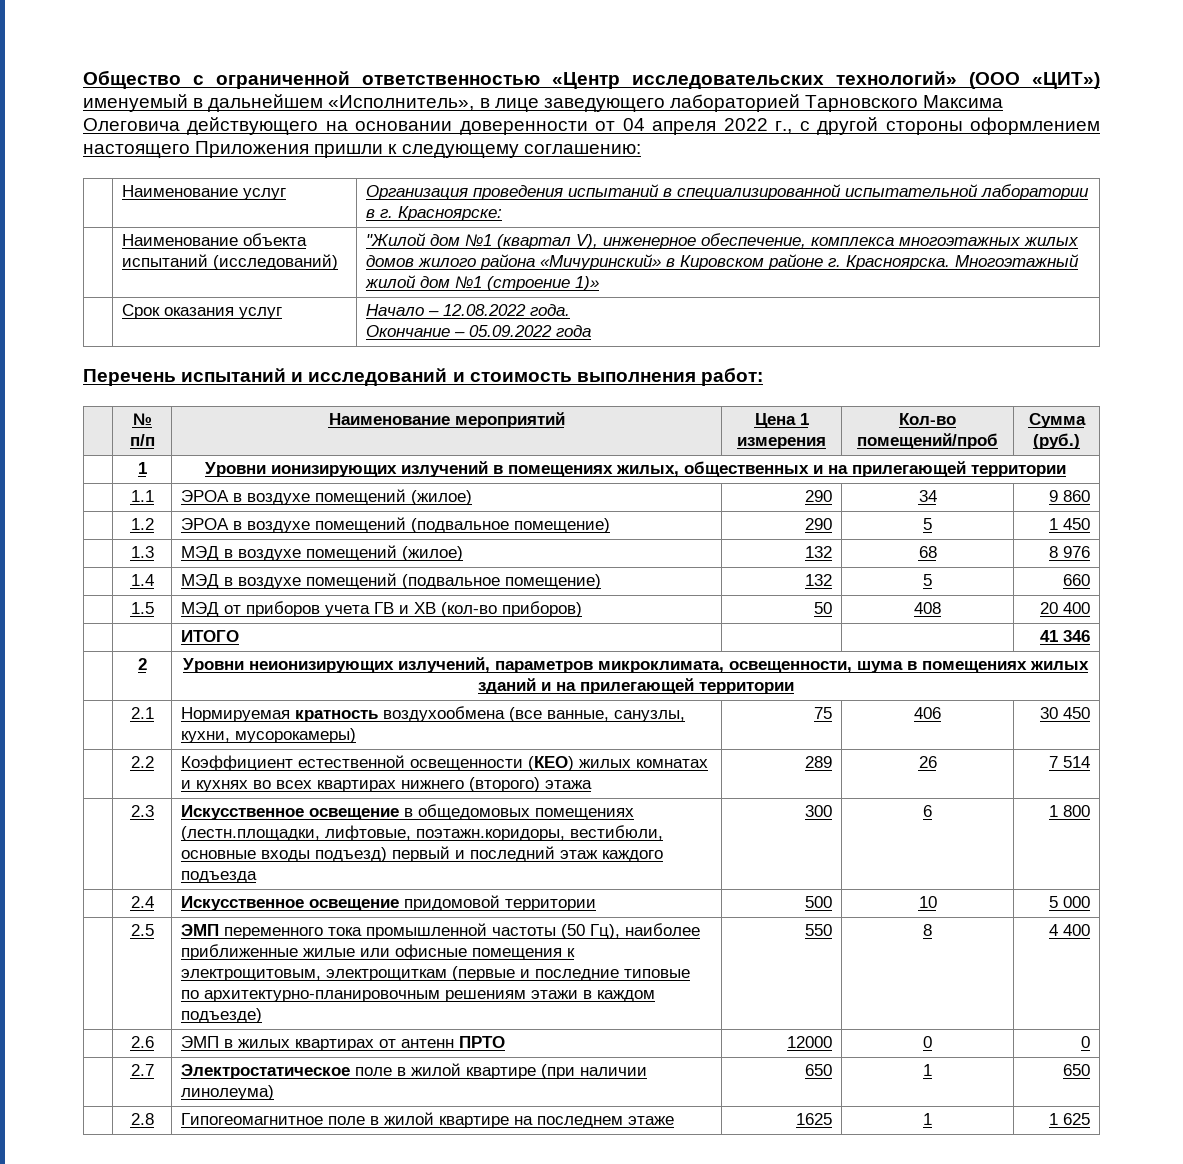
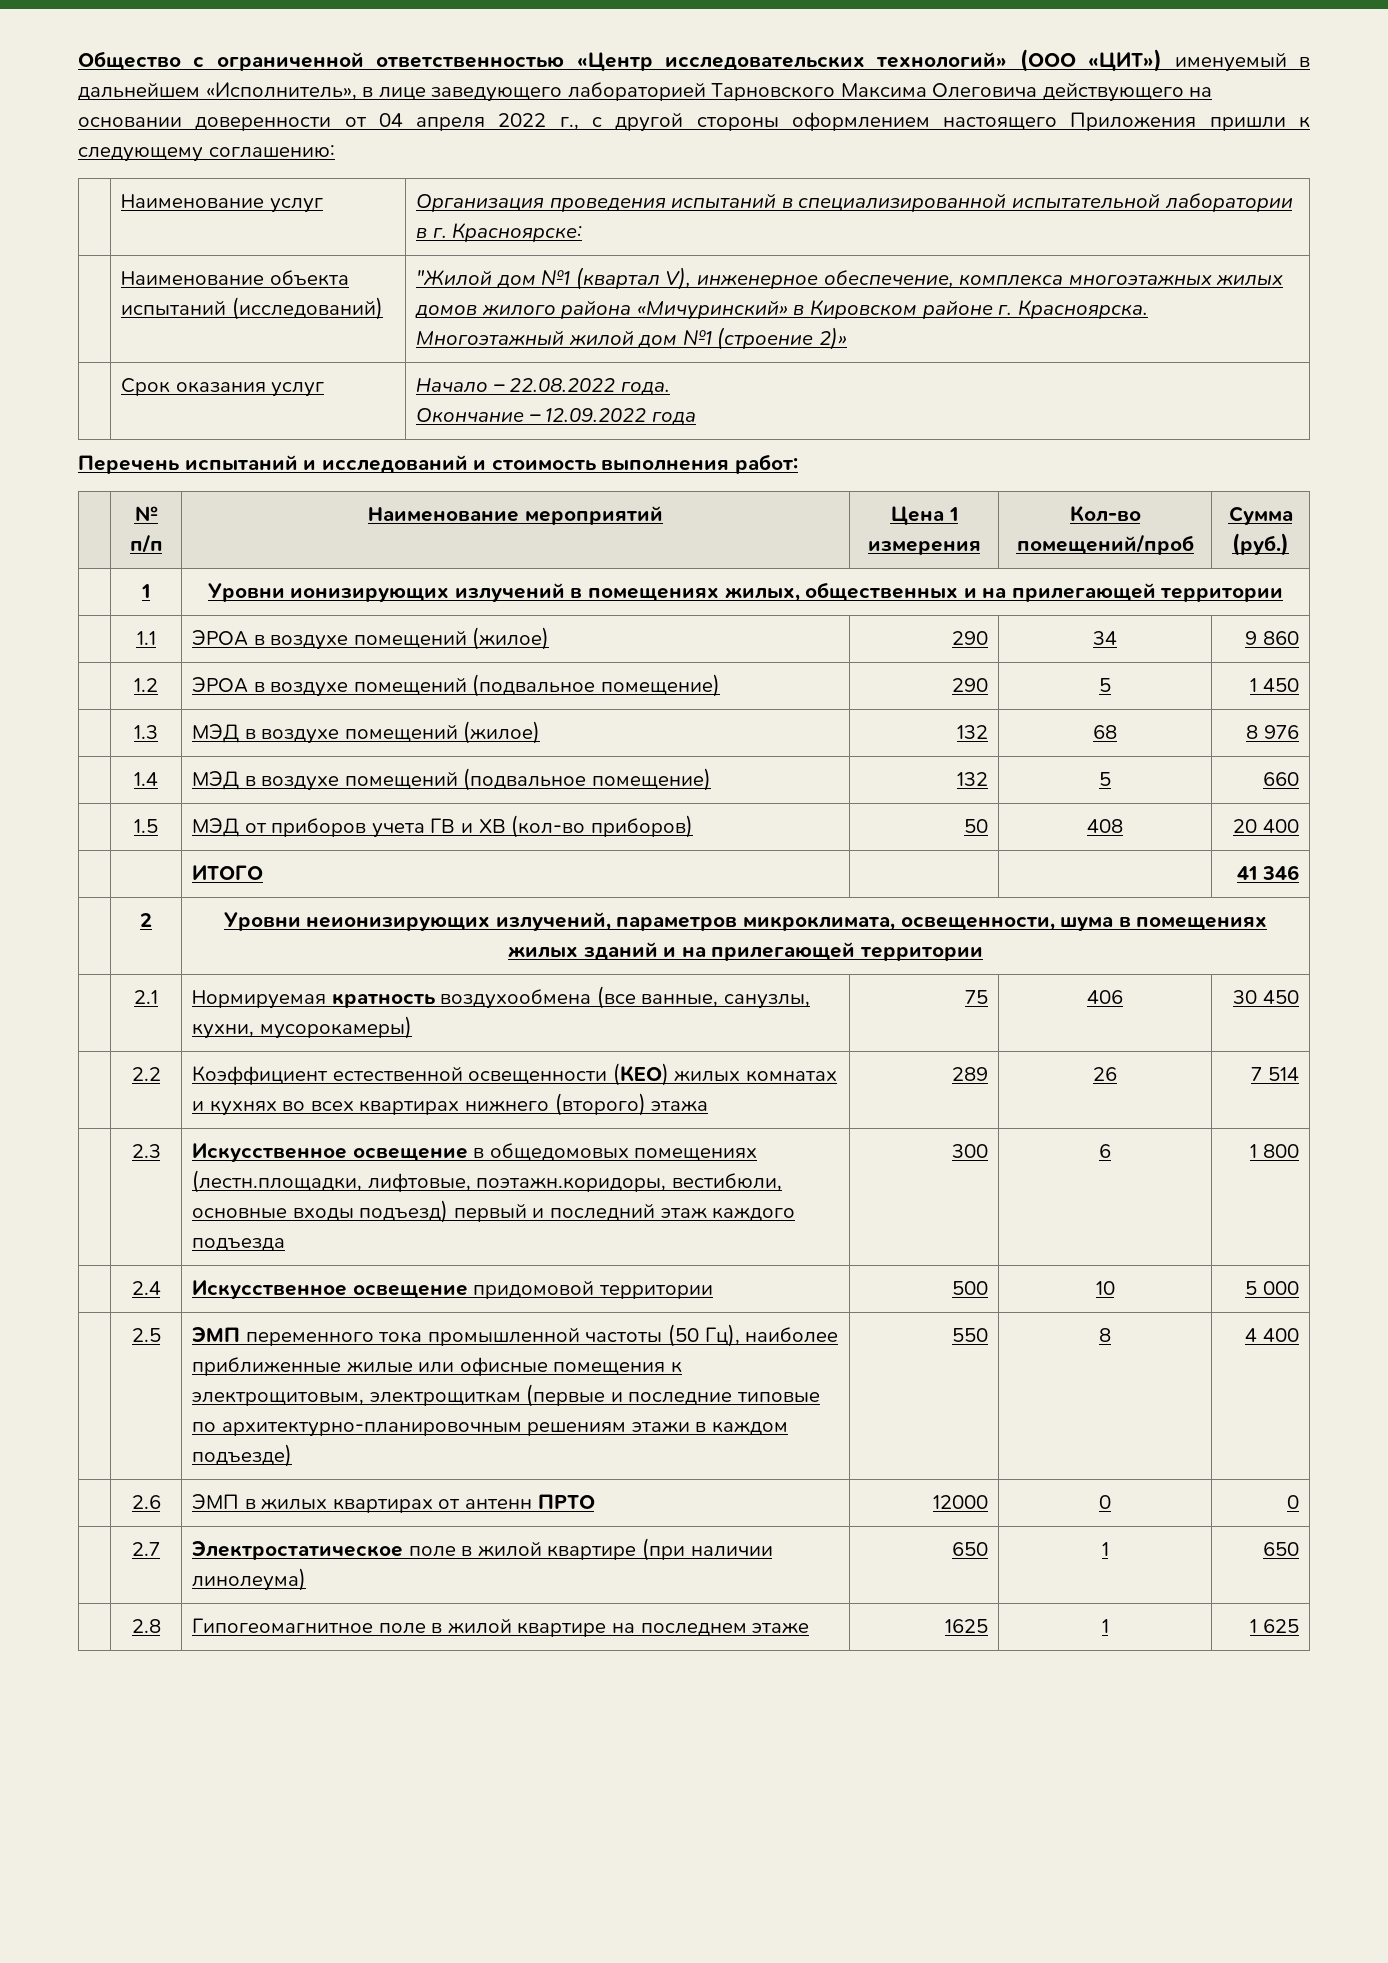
[574,276,599,291] 1)» -> [818,327,847,350] 2)»
[442,304,526,316] 12.08.2022 -> [509,378,616,392] 22.08.2022
[468,325,552,337] 05.09.2022 -> [545,408,647,422] 12.09.2022

